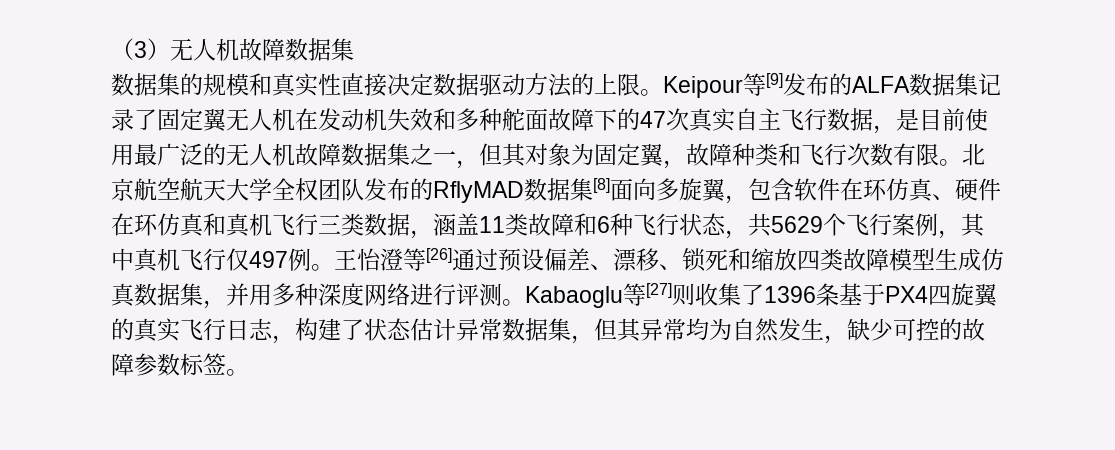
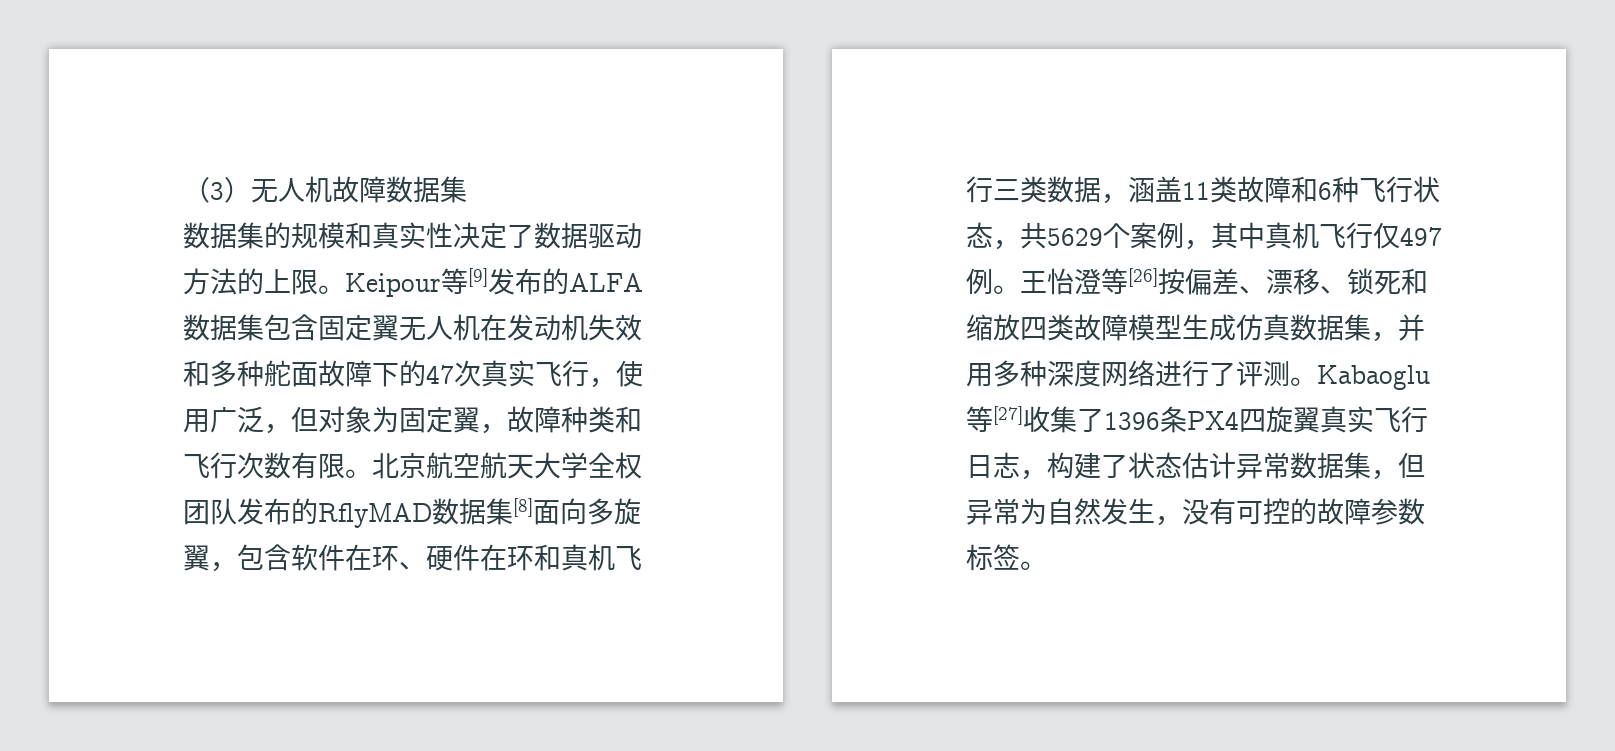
[341,73,433,96] 直接决定 -> [453,222,534,249] 决定了
[978,73,1001,95] [111,109,157,131] 记录了 -> [264,314,318,341] 包含
[735,108,988,134] [111,143,526,169] 自主飞行数据，是目前使用最广泛的无人机故障数据集之一，但其 -> [535,360,643,388] [183,406,318,434] 飞行，使用广泛，但
[886,178,933,202] 仿真 -> (399, 558) none
[157,213,204,237] 仿真 -> (534, 558) none
[846,213,892,236] 飞行 -> (1130, 235) none
[452,248,544,272] 通过预设 -> [1158,268,1185,295] 按
(456, 294) none -> [1209,362,1236,386] 了
[672,283,695,306] 则 -> (1023, 415) none
[839,283,885,305] 基于 -> (1187, 419) none
[111,318,134,341] 的 -> (1320, 420) none
[617,318,709,342] 其异常均 -> [966,498,1020,525] 异常
[847,318,893,341] 缺少 -> [1182,498,1236,525] 没有

